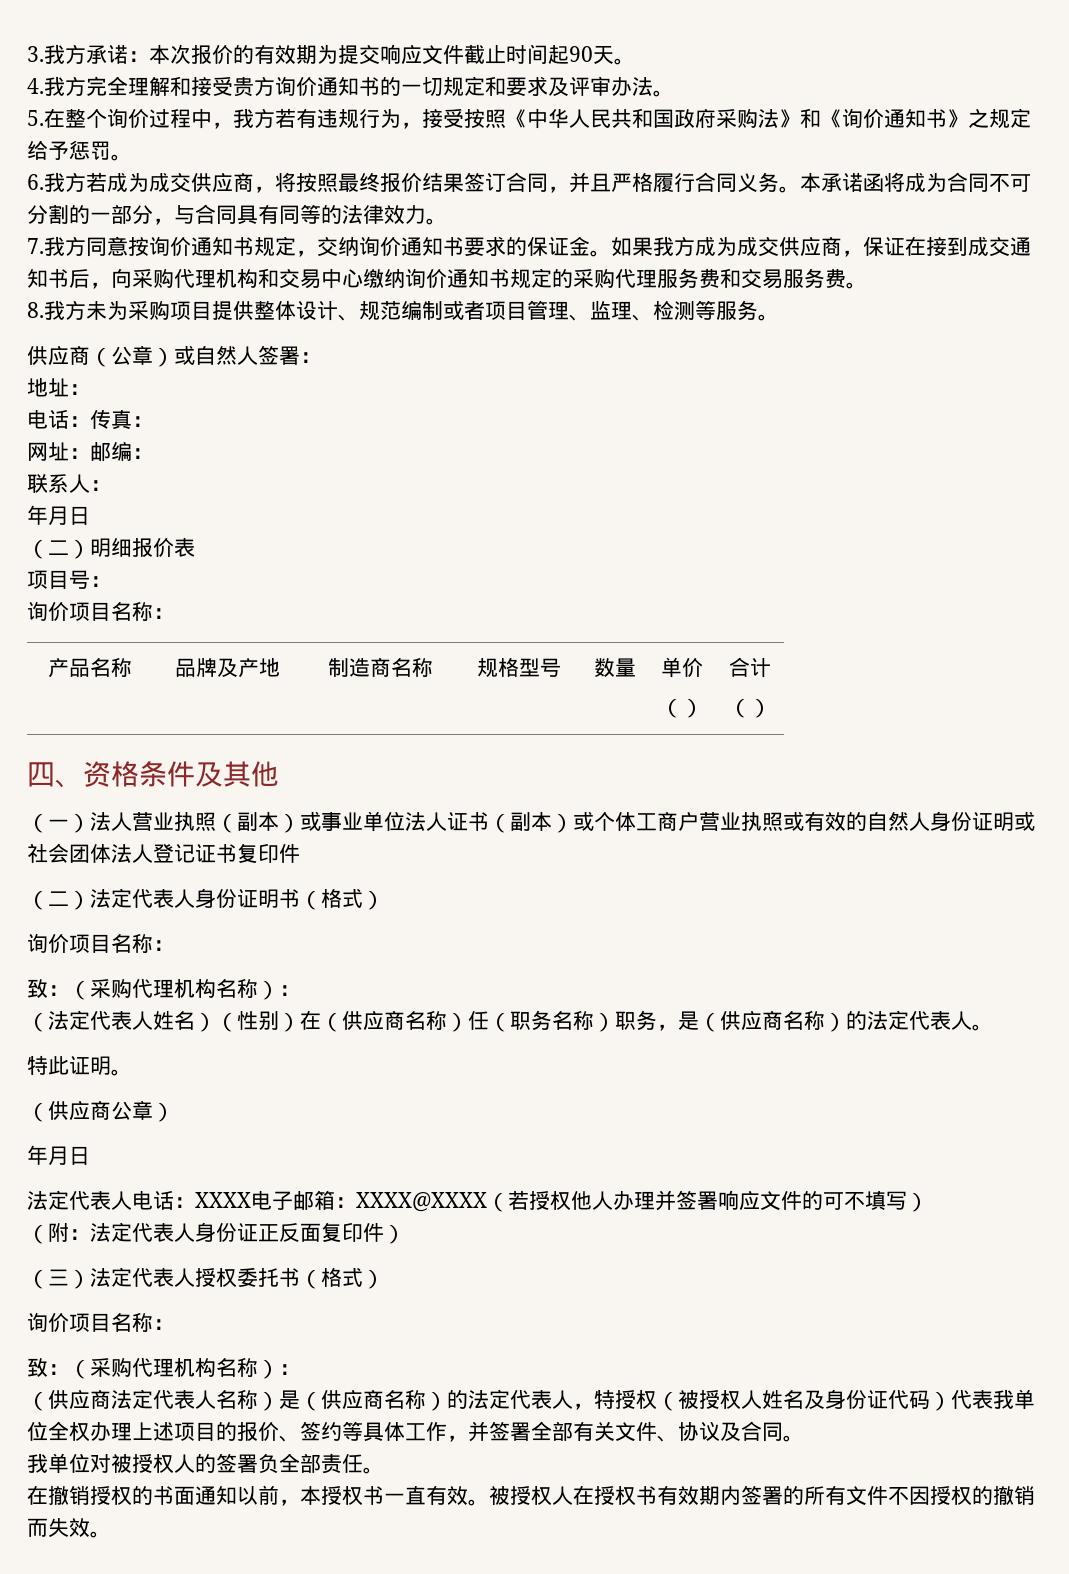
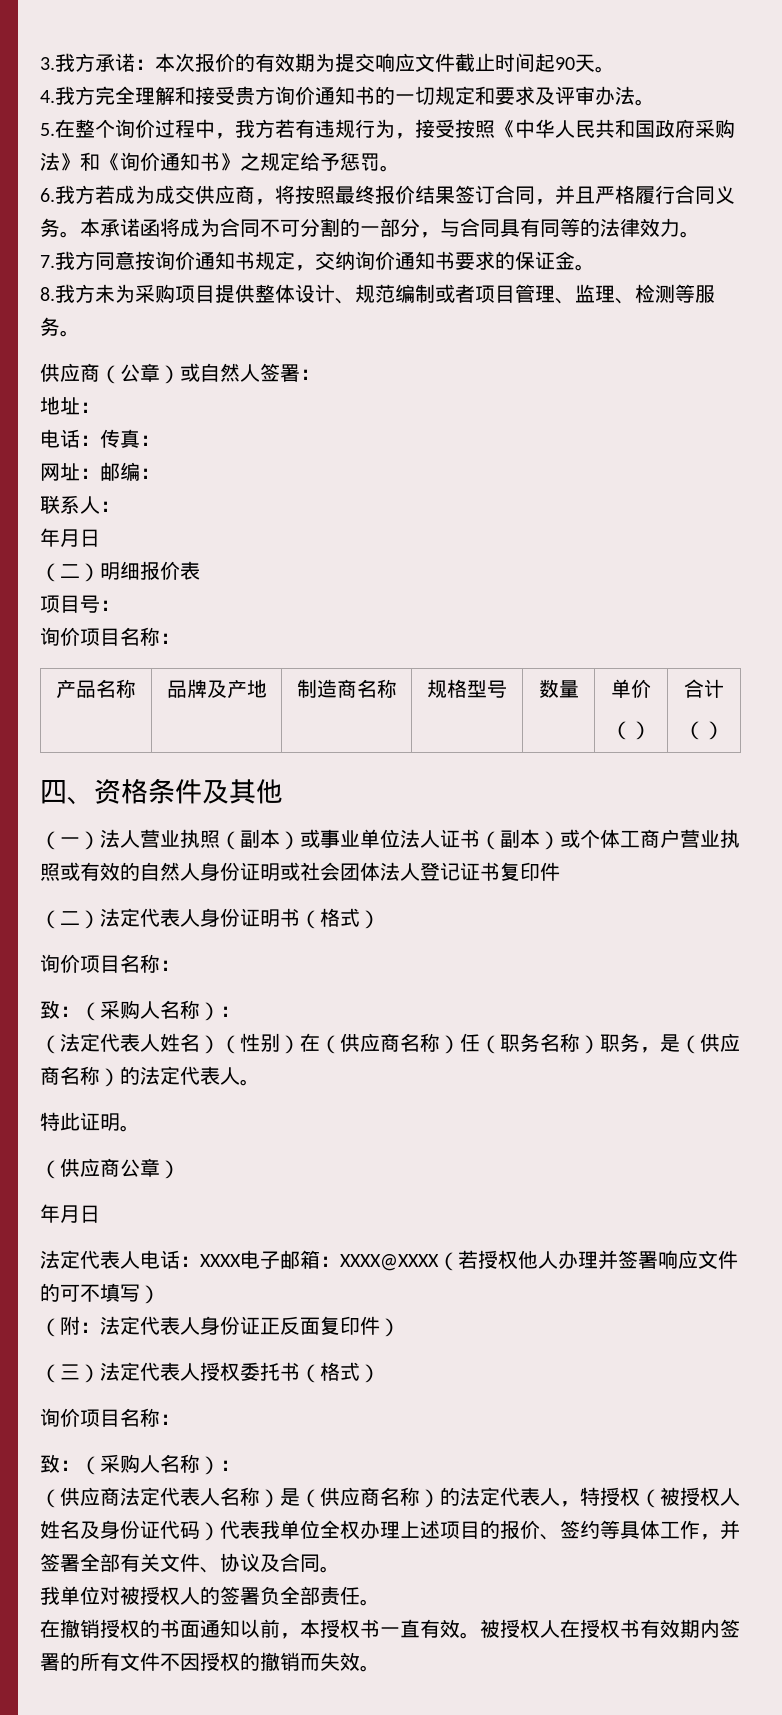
[611,236,1031,257] [27,268,867,289] 如果我方成为成交供应商，保证在接到成交通知书后，向采购代理机构和交易中心缴纳询价通知书规定的采购代理服务费和交易服务费。 -> (595, 267) none
[132,979,216,998] 代理机构 -> [140,1001,160,1019] 人
[132,1358,216,1377] 代理机构 -> [140,1455,160,1473] 人

